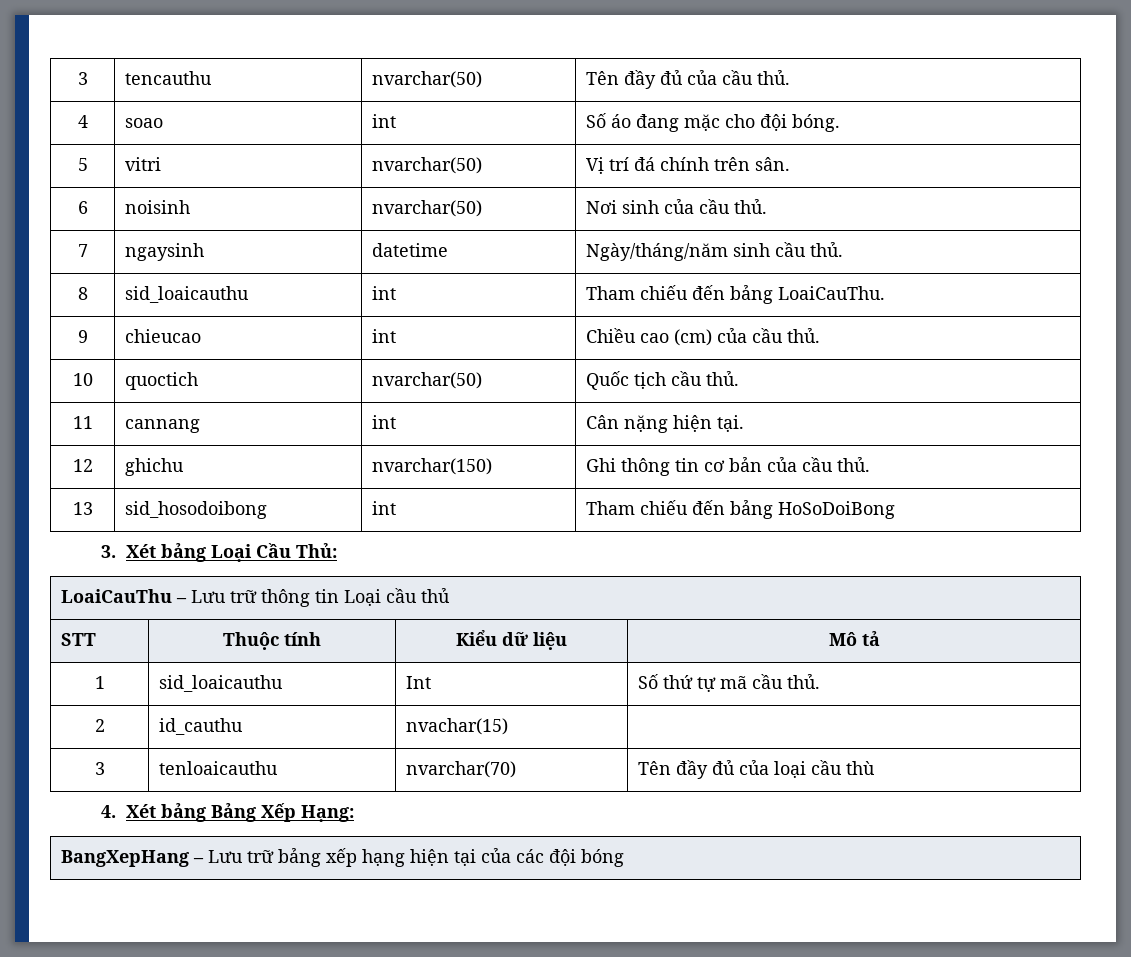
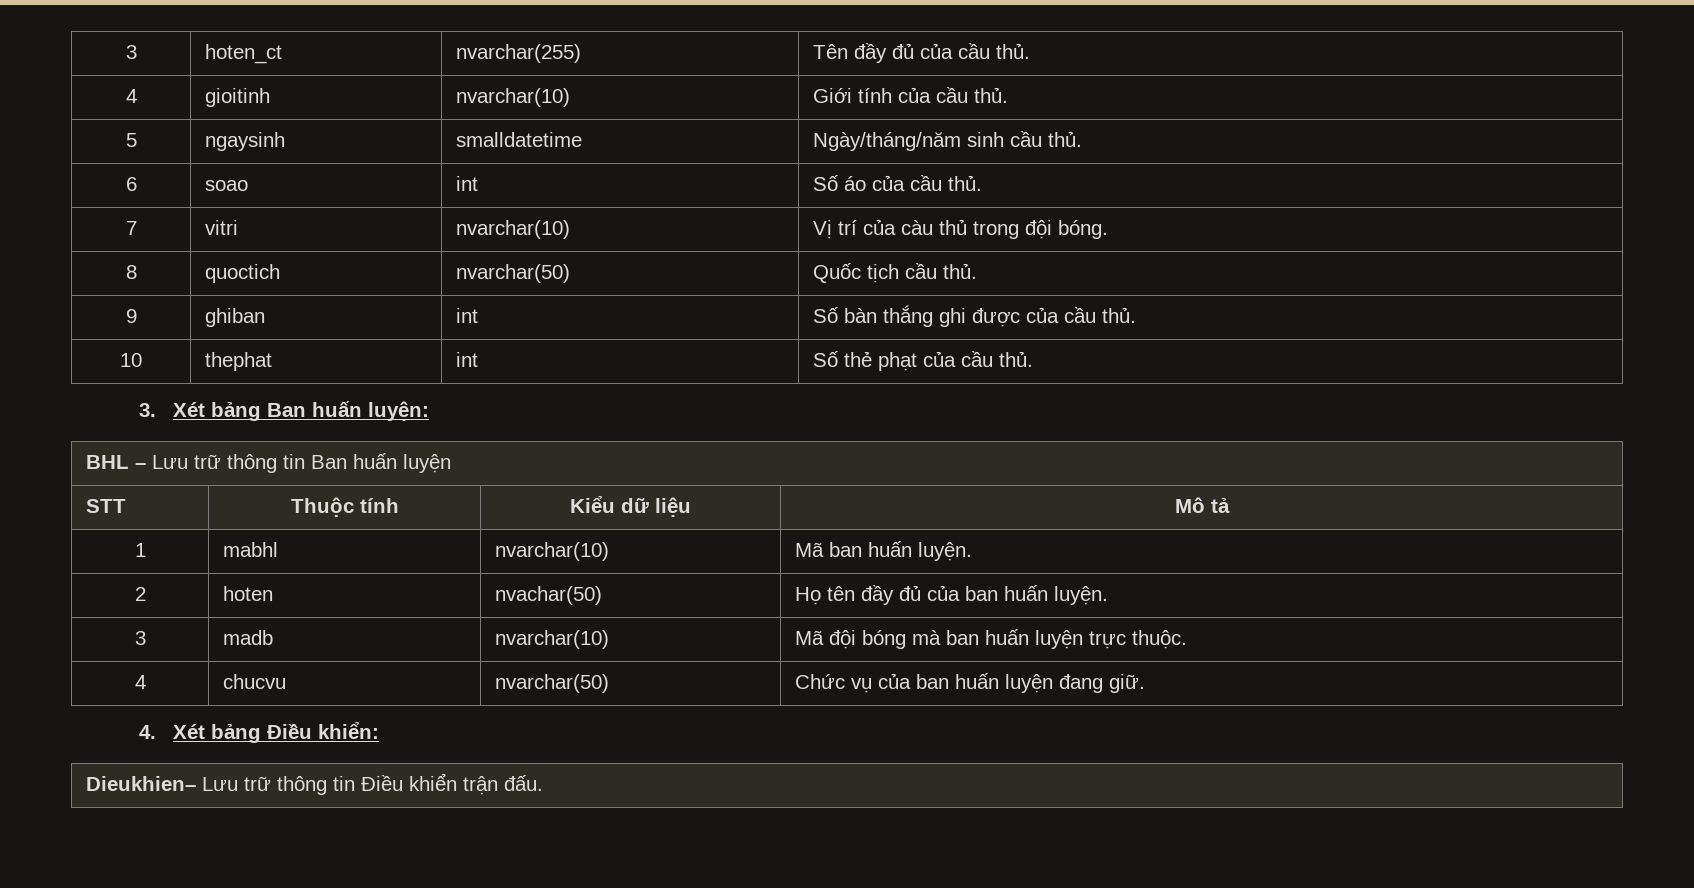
[77,72,88,85] [124,71,212,85] [371,71,482,88] 3 | tencauthu | nvarchar(50) -> [125,45,137,59] [204,44,282,64] [455,44,581,63] 3 | hoten_ct | nvarchar(255)
[124,118,163,128] [371,114,396,128] [585,113,840,132] [77,158,88,171] [124,157,161,171] [371,157,482,174] [585,157,790,174] [77,201,88,214] [124,200,190,214] [371,200,482,217] [585,199,767,214] [77,244,88,257] [124,243,204,261] [371,243,448,257] [585,242,843,261] [77,287,88,300] [124,286,249,303] [371,286,396,300] [585,285,885,304] [77,330,88,343] [124,329,201,343] [371,329,396,343] [585,328,820,346] [72,373,93,386] soao | int | Số áo đang mặc cho đội bóng. // 5 | vitri | nvarchar(50) | Vị trí đá chính trên sân. // 6 | noisinh | nvarchar(50) | Nơi sinh của cầu thủ. // 7 | ngaysinh | datetime | Ngày/tháng/năm sinh cầu thủ. // 8 | sid_loaicauthu | int | Tham chiếu đến bảng LoaiCauThu. // 9 | chieucao | int | Chiều cao (cm) của cầu thủ. // 10 -> [204,88,270,107] [455,88,570,107] [812,87,1008,103] [125,133,137,147] [204,132,285,151] [455,132,582,147] [812,131,1082,151] [125,177,137,191] [204,180,248,191] [455,176,478,191] [812,175,982,191] [125,221,137,235] [204,220,238,235] [455,220,570,239] [812,219,1108,239] [125,265,137,279] gioitinh | nvarchar(10) | Giới tính của cầu thủ. // 5 | ngaysinh | smalldatetime | Ngày/tháng/năm sinh cầu thủ. // 6 | soao | int | Số áo của cầu thủ. // 7 | vitri | nvarchar(10) | Vị trí của càu thủ trong đội bóng. // 8
[72,416,93,429] [124,419,200,433] [371,415,396,429] [585,415,744,433] [72,459,93,472] [124,458,184,476] [371,458,492,475] [585,457,870,476] [72,502,93,515] [124,501,267,519] [371,501,396,515] [585,500,895,519] 11 | cannang | int | Cân nặng hiện tại. // 12 | ghichu | nvarchar(150) | Ghi thông tin cơ bản của cầu thủ. // 13 | sid_hosodoibong | int | Tham chiếu đến bảng HoSoDoiBong -> [125,309,137,323] [204,308,265,327] [455,308,478,323] [812,305,1136,327] [120,353,142,367] [204,352,272,371] [455,352,478,367] [812,351,1033,371] 9 | ghiban | int | Số bàn thắng ghi được của cầu thủ. // 10 | thephat | int | Số thẻ phạt của cầu thủ.
[211,543,338,562] [60,589,172,603] Loại Cầu Thủ: // LoaiCauThu -> [267,401,430,421] [85,455,129,469] Ban huấn luyện: // BHL
[343,588,450,606] Loại cầu thủ -> [310,453,451,473] Ban huấn luyện
[158,675,283,692] [405,676,431,689] [637,674,820,692] [94,719,105,732] [158,718,243,735] [405,718,508,735] [94,762,105,775] [158,761,278,775] [405,761,516,778] [637,760,875,779] [100,803,355,822] [60,848,624,867] sid_loaicauthu | Int | Số thứ tự mã cầu thủ. // 2 | id_cauthu | nvachar(15) | // 3 | tenloaicauthu | nvarchar(70) | Tên đầy đủ của loại cầu thù // 4. Xét bảng Bảng Xếp Hạng: // BangXepHang – Lưu trữ bảng xếp hạng hiện tại của các đội bóng -> [222,542,278,557] [494,542,609,561] [794,541,972,561] [134,587,146,601] [222,586,273,601] [494,586,602,605] [794,585,1108,605] [134,631,146,645] [222,630,273,645] [494,630,609,649] [794,629,1187,649] [134,675,146,689] [222,674,286,689] [494,674,609,693] [794,673,1145,693] [139,722,380,743] [85,773,543,795] mabhl | nvarchar(10) | Mã ban huấn luyện. // 2 | hoten | nvachar(50) | Họ tên đầy đủ của ban huấn luyện. // 3 | madb | nvarchar(10) | Mã đội bóng mà ban huấn luyện trực thuộc. // 4 | chucvu | nvarchar(50) | Chức vụ của ban huấn luyện đang giữ. // 4. Xét bảng Điều khiển: // Dieukhien– Lưu trữ thông tin Điều khiển trận đấu.

